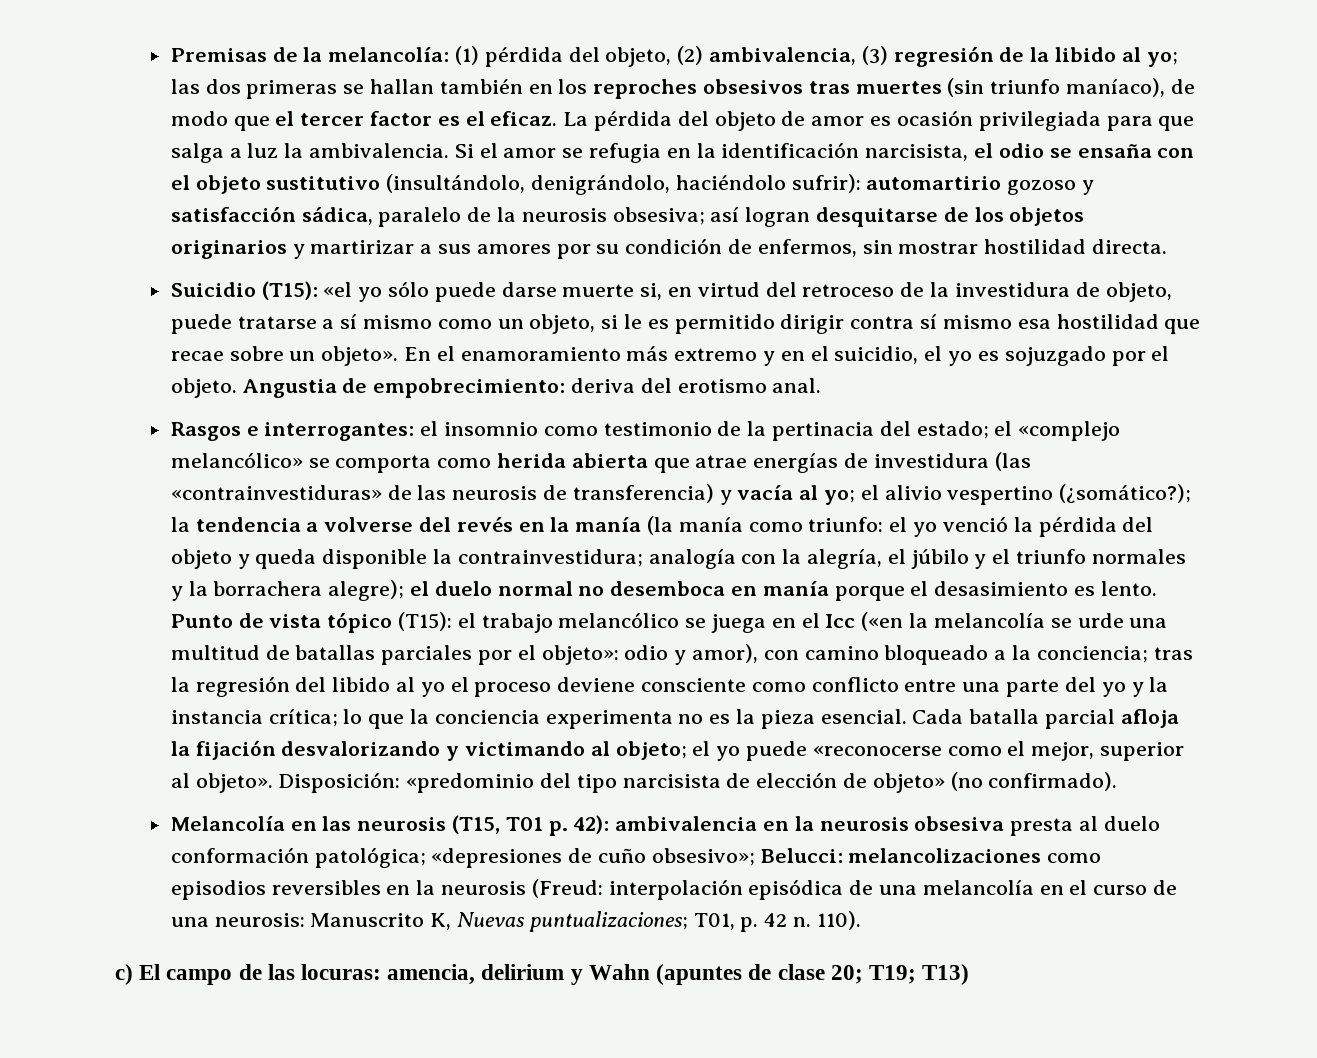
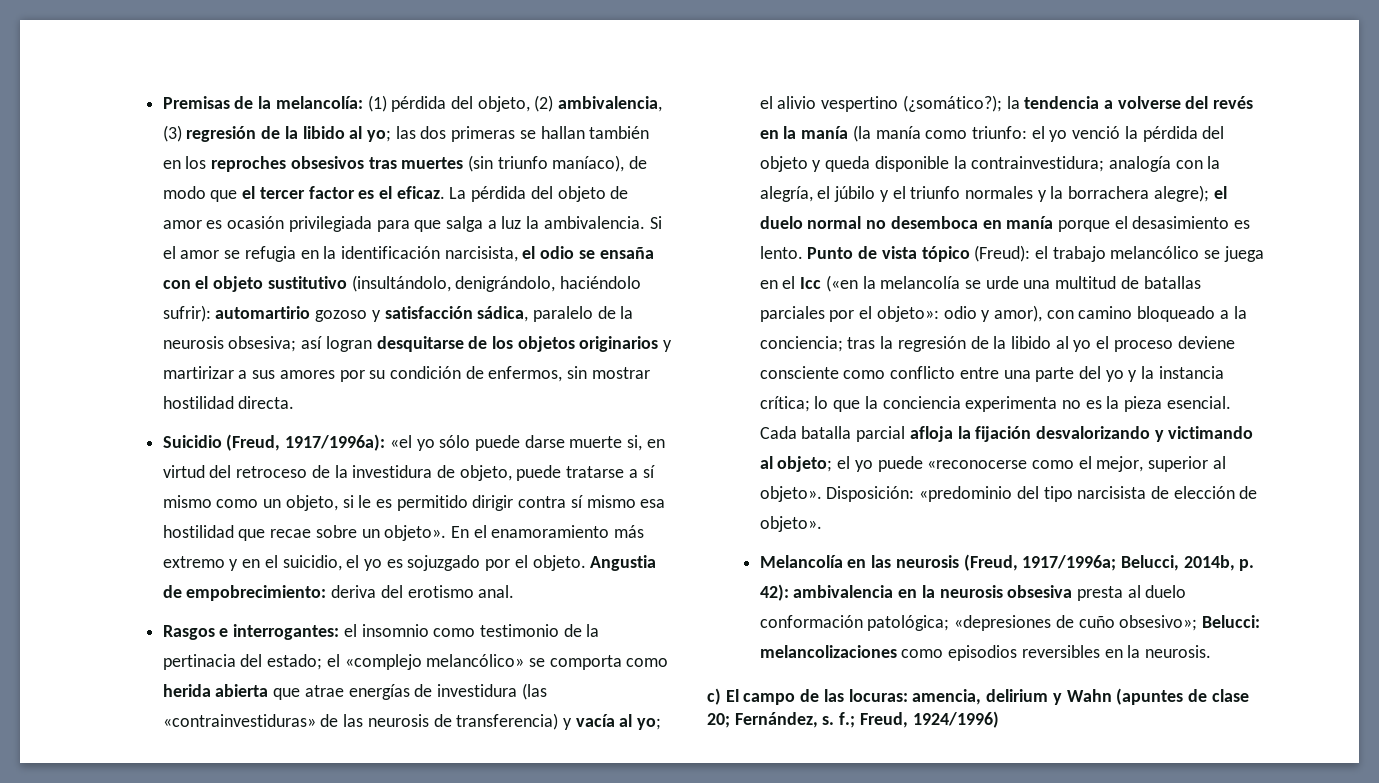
[261,281,318,300] (T15): -> [226,434,386,451] (Freud, 1917/1996a):
[398,612,453,631] (T15): -> [974,245,1031,262] (Freud):
[295,677,327,692] del -> [970,336,1007,349] de la
[872,772,1118,793] objeto» (no confirmado). -> [759,516,822,532] objeto».
[452,815,543,834] (T15, T01 -> [963,554,1235,571] (Freud, 1917/1996a; Belucci, 2014b,
[441,879,1178,900] [170,911,861,932] neurosis (Freud: interpolación episódica de una melancolía en el curso de una neurosis: Manuscrito K, Nuevas puntualizaciones; T01, p. 42 n. 110). -> [1144,645,1211,658] neurosis.
[868,964,970,985] T19; T13) -> [734,711,999,728] Fernández, s. f.; Freud, 1924/1996)

